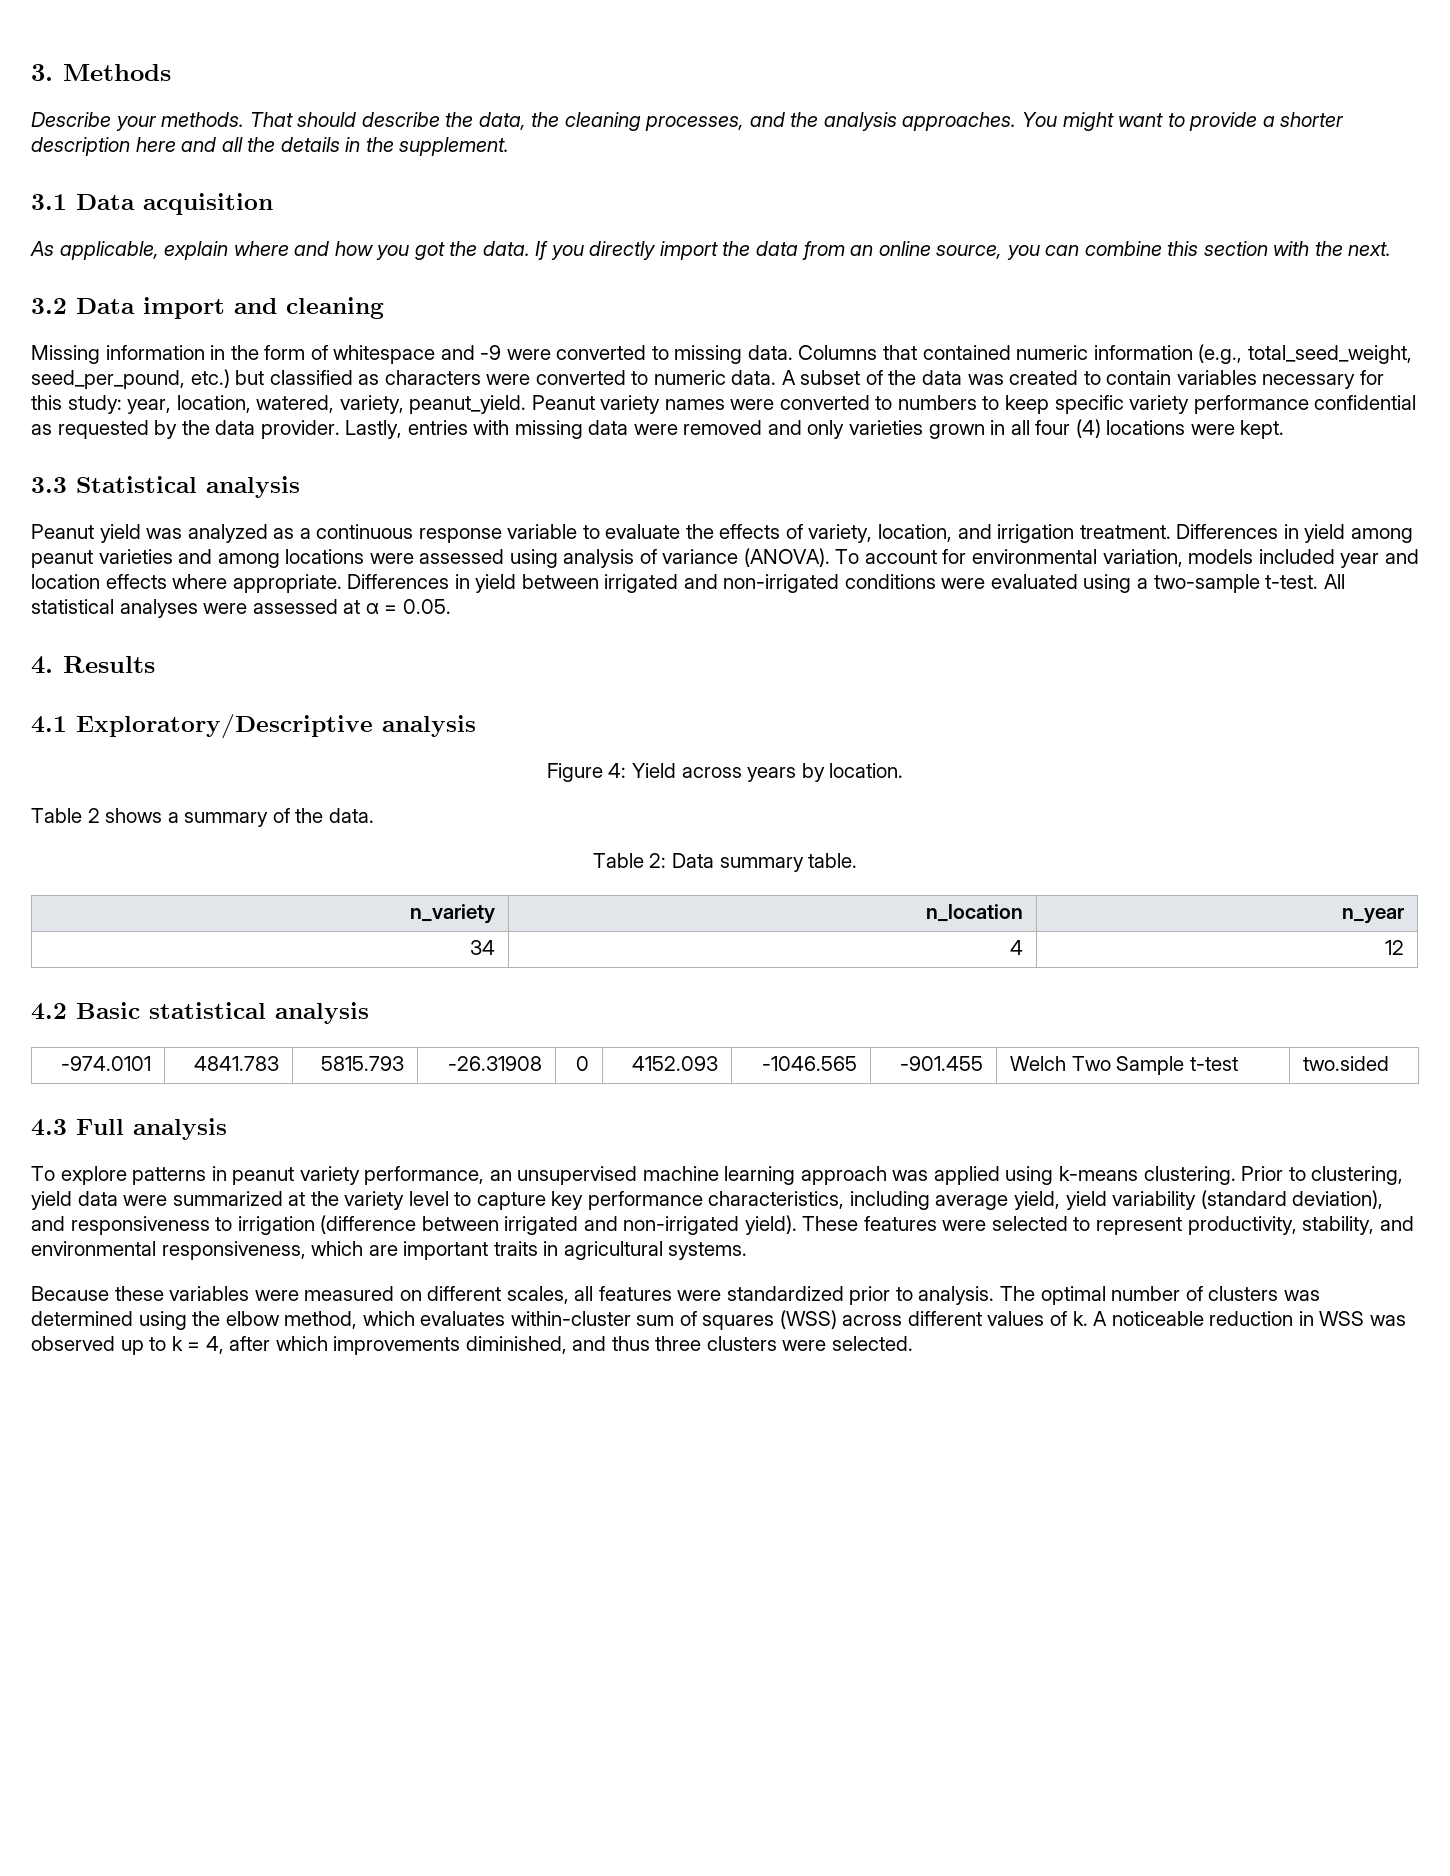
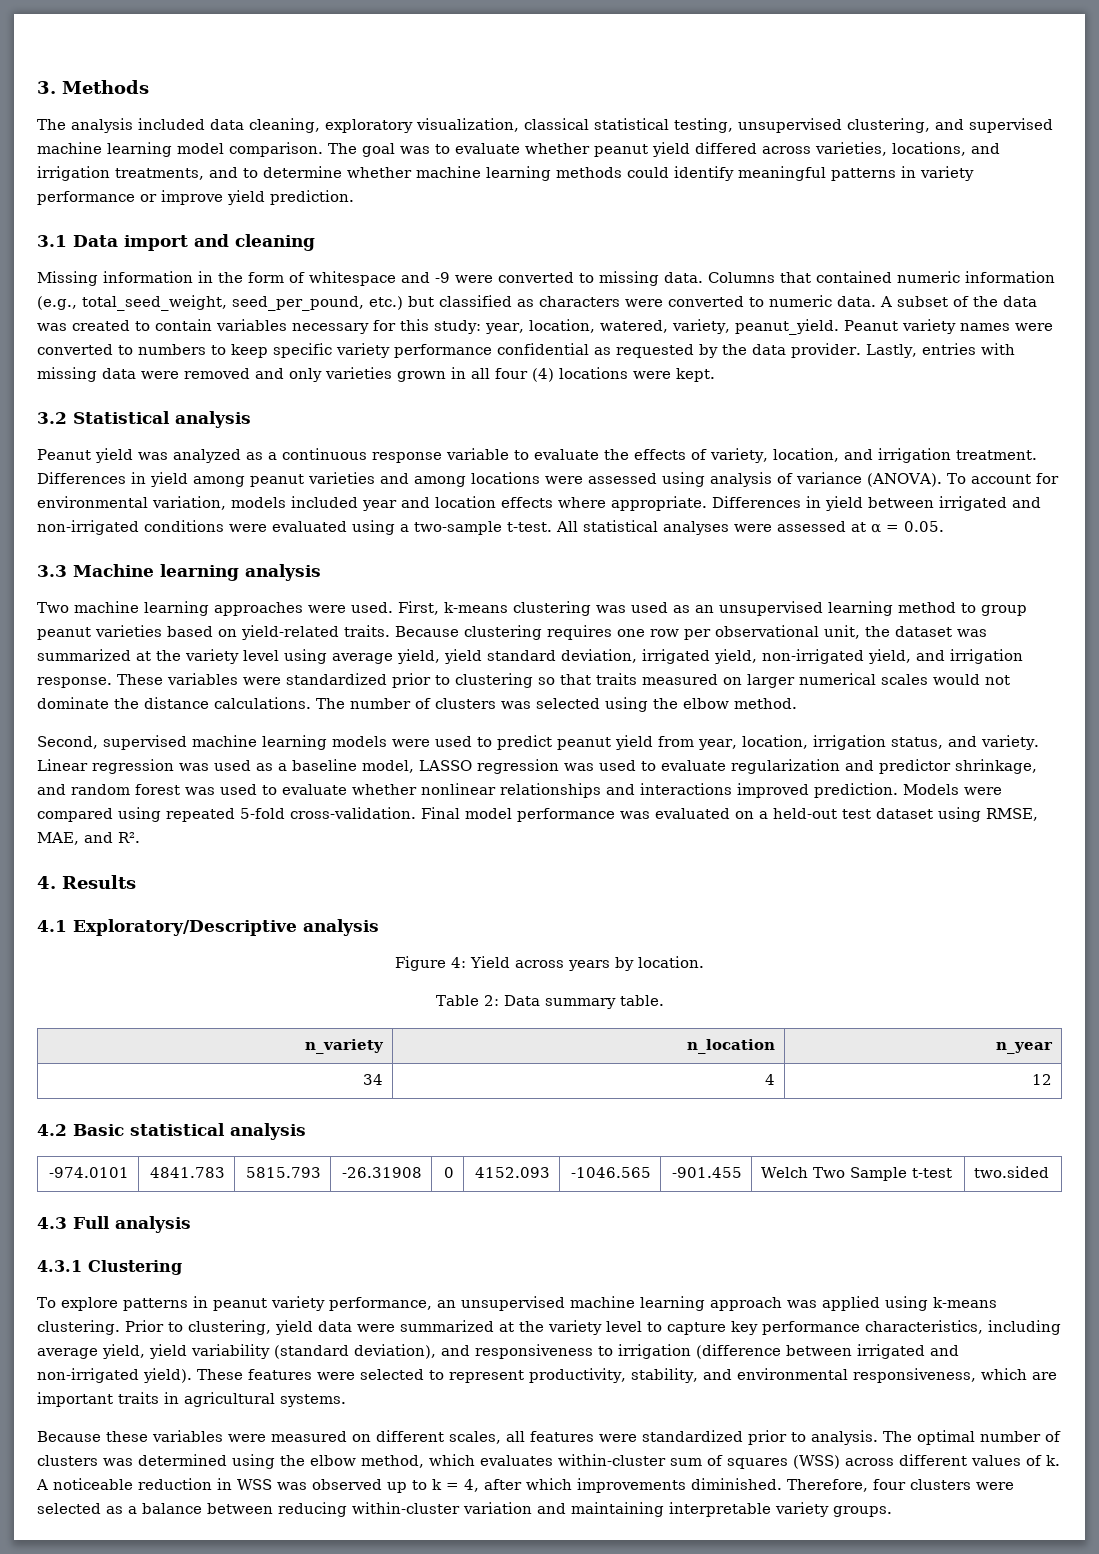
[31,112,1345,131] [31,137,510,156] [31,193,273,215] [30,241,1392,260] [31,298,67,314] Describe your methods. That should describe the data, the cleaning processes, and the analysis approaches. You might want to provide a shorter description here and all the details in the supplement. // 3.1 Data acquisition // As applicable, explain where and how you got the data. If you directly import the data from an online source, you can combine this section with the next. // 3.2 -> [37,118,1053,133] [37,142,1000,157] [37,166,974,181] [37,190,354,205] [37,235,67,247] The analysis included data cleaning, exploratory visualization, classical statistical testing, unsupervised clustering, and supervised machine learning model comparison. The goal was to evaluate whether peanut yield differed across varieties, locations, and irrigation treatments, and to determine whether machine learning methods could identify meaningful patterns in variety performance or improve yield prediction. // 3.1
[31,477,67,493] 3.3 -> [37,412,67,424] 3.2
(451, 606) none -> [37,564,321,581] [37,601,1027,616] [37,625,987,640] [37,649,1023,664] [37,673,1010,688] [37,697,797,712] [37,735,1039,750] [37,759,1037,774] [37,783,1002,798] [37,807,1038,822] [37,832,140,845] // 3.3 Machine learning analysis // Two machine learning approaches were used. First, k-means clustering was used as an unsupervised learning method to group peanut varieties based on yield-related traits. Because clustering requires one row per observational unit, the dataset was summarized at the variety level using average yield, yield standard deviation, irrigated yield, non-irrigated yield, and irrigation response. These variables were standardized prior to clustering so that traits measured on larger numerical scales would not dominate the distance calculations. The number of clusters was selected using the elbow method. // Second, supervised machine learning models were used to predict peanut yield from year, location, irrigation status, and variety. Linear regression was used as a baseline model, LASSO regression was used to evaluate regularization and predictor shrinkage, and random forest was used to evaluate whether nonlinear relationships and interactions improved prediction. Models were compared using repeated 5-fold cross-validation. Final model performance was evaluated on a held-out test dataset using RMSE, MAE, and R².
[31,808,374,827] // Table 2 shows a summary of the data. -> (704, 962) none
(227, 1129) none -> [37,1260,182,1275] // 4.3.1 Clustering
[465,1336,914,1354] diminished, and thus three clusters were selected. -> [691,1478,1014,1492] [37,1502,892,1517] diminished. Therefore, four clusters were selected as a balance between reducing within-cluster variation and maintaining interpretable variety groups.

